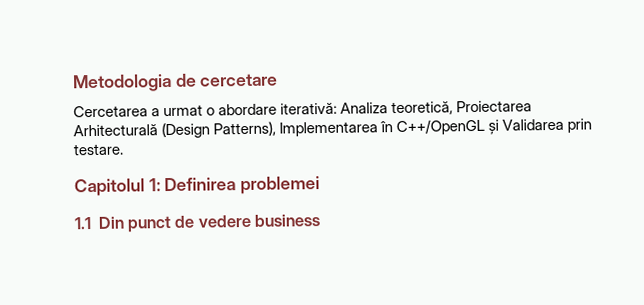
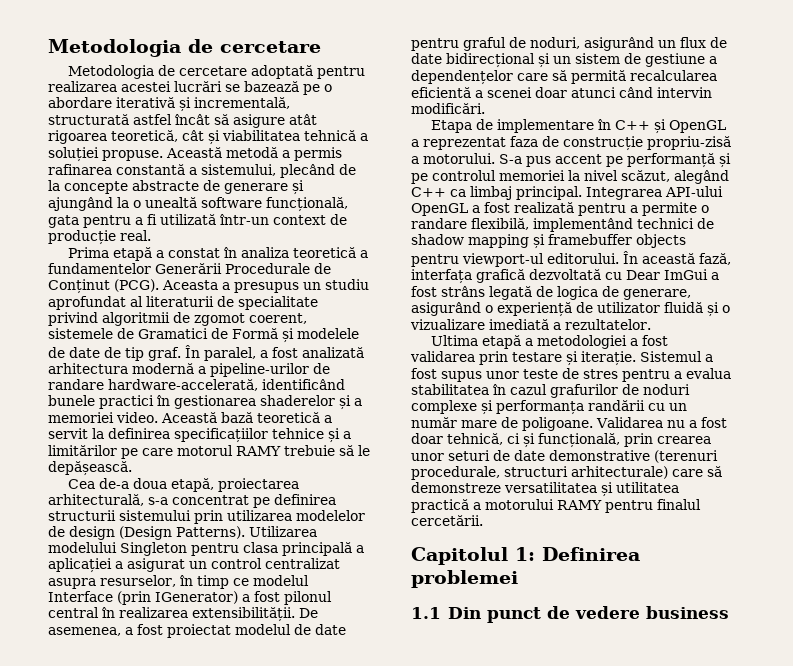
[73,100,533,118] [73,118,593,139] [73,143,124,156] Cercetarea a urmat o abordare iterativă: Analiza teoretică, Proiectarea Arhitecturală (Design Patterns), Implementarea în C++/OpenGL și Validarea prin testare. -> [68,65,366,79] [48,81,332,95] [48,97,290,112] [48,114,317,128] [48,130,368,145] [48,147,342,162] [48,164,356,178] [48,180,304,195] [48,197,348,212] [48,214,347,228] [48,230,151,245] [68,247,369,261] [48,263,331,274] [48,279,369,294] [48,296,318,310] [48,312,307,326] [48,328,359,343] [48,345,364,361] [48,363,330,377] [48,379,345,391] [48,395,362,410] [48,412,332,423] [48,428,351,443] [48,445,370,459] [48,461,132,476] [68,478,300,492] [48,494,336,508] [48,510,365,524] [48,526,317,540] [48,542,364,556] [48,558,340,573] [48,575,309,589] [48,591,332,605] [48,607,318,622] [48,624,346,638] [411,37,727,51] [411,53,717,68] [411,70,717,85] [411,87,712,98] [411,103,485,114] [431,119,727,134] [411,136,731,151] [411,153,731,168] [411,170,729,184] [411,186,723,200] [411,202,709,216] [411,218,714,232] [411,234,686,249] [411,251,731,267] [411,269,719,284] [411,286,691,300] [411,302,730,317] [410,319,651,330] [431,335,669,349] [410,351,713,366] [411,368,731,382] [411,384,690,398] [411,400,687,415] [411,417,727,431] [411,433,711,448] [411,450,718,463] [411,466,722,480] [411,482,679,497] [411,499,701,513] [411,515,483,526] Metodologia de cercetare adoptată pentru realizarea acestei lucrări se bazează pe o abordare iterativă și incrementală, structurată astfel încât să asigure atât rigoarea teoretică, cât și viabilitatea tehnică a soluției propuse. Această metodă a permis rafinarea constantă a sistemului, plecând de la concepte abstracte de generare și ajungând la o unealtă software funcțională, gata pentru a fi utilizată într-un context de producție real. // Prima etapă a constat în analiza teoretică a fundamentelor Generării Procedurale de Conținut (PCG). Aceasta a presupus un studiu aprofundat al literaturii de specialitate privind algoritmii de zgomot coerent, sistemele de Gramatici de Formă și modelele de date de tip graf. În paralel, a fost analizată arhitectura modernă a pipeline-urilor de randare hardware-accelerată, identificând bunele practici în gestionarea shaderelor și a memoriei video. Această bază teoretică a servit la definirea specificațiilor tehnice și a limitărilor pe care motorul RAMY trebuie să le depășească. // Cea de-a doua etapă, proiectarea arhitecturală, s-a concentrat pe definirea structurii sistemului prin utilizarea modelelor de design (Design Patterns). Utilizarea modelului Singleton pentru clasa principală a aplicației a asigurat un control centralizat asupra resurselor, în timp ce modelul Interface (prin IGenerator) a fost pilonul central în realizarea extensibilității. De asemenea, a fost proiectat modelul de date pentru graful de noduri, asigurând un flux de date bidirecțional și un sistem de gestiune a dependențelor care să permită recalcularea eficientă a scenei doar atunci când intervin modificări. // Etapa de implementare în C++ și OpenGL a reprezentat faza de construcție propriu-zisă a motorului. S-a pus accent pe performanță și pe controlul memoriei la nivel scăzut, alegând C++ ca limbaj principal. Integrarea API-ului OpenGL a fost realizată pentru a permite o randare flexibilă, implementând technici de shadow mapping și framebuffer objects pentru viewport-ul editorului. În această fază, interfața grafică dezvoltată cu Dear ImGui a fost strâns legată de logica de generare, asigurând o experiență de utilizator fluidă și o vizualizare imediată a rezultatelor. // Ultima etapă a metodologiei a fost validarea prin testare și iterație. Sistemul a fost supus unor teste de stres pentru a evalua stabilitatea în cazul grafurilor de noduri complexe și performanța randării cu un număr mare de poligoane. Validarea nu a fost doar tehnică, ci și funcțională, prin crearea unor seturi de date demonstrative (terenuri procedurale, structuri arhitecturale) care să demonstreze versatilitatea și utilitatea practică a motorului RAMY pentru finalul cercetării.

